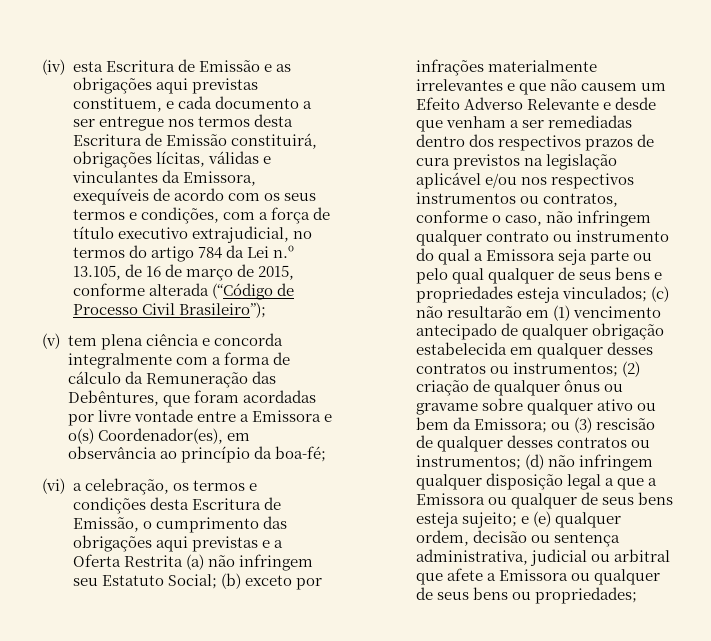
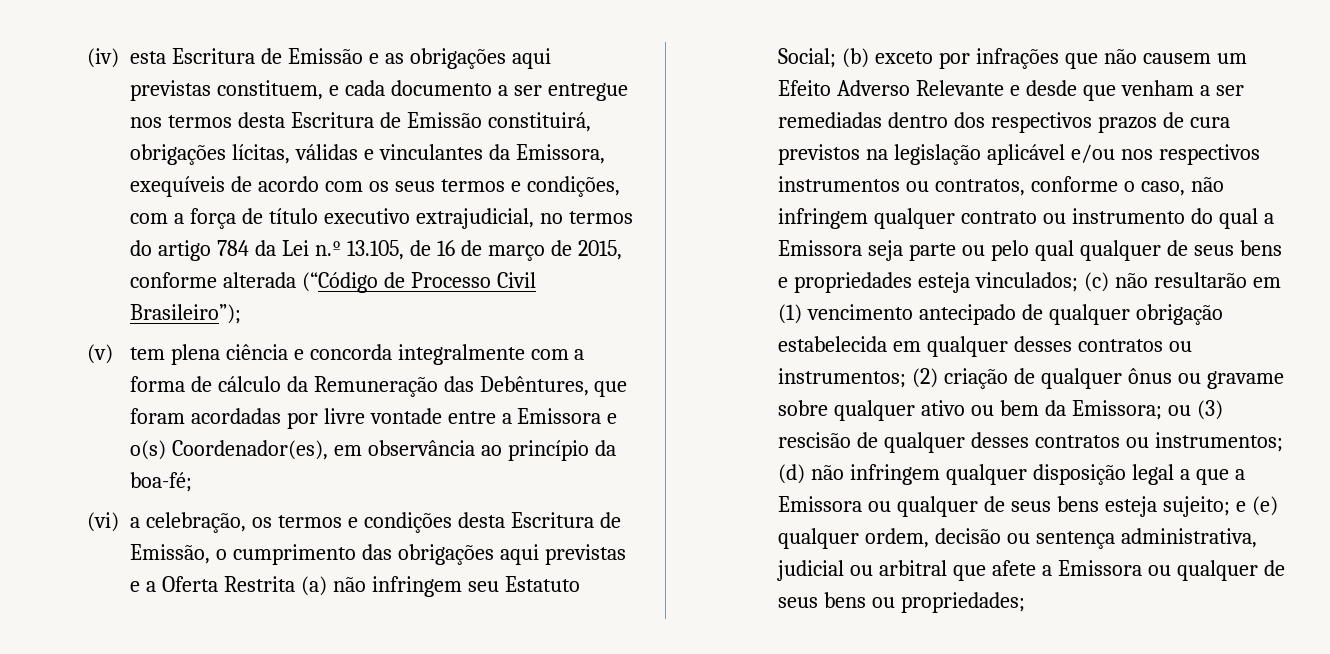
[487,60,597,72] [415,79,515,91] materialmente irrelevantes e -> (1060, 58) none

